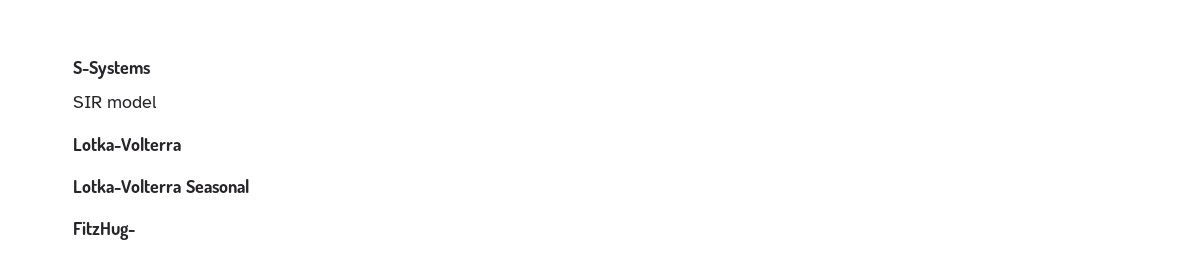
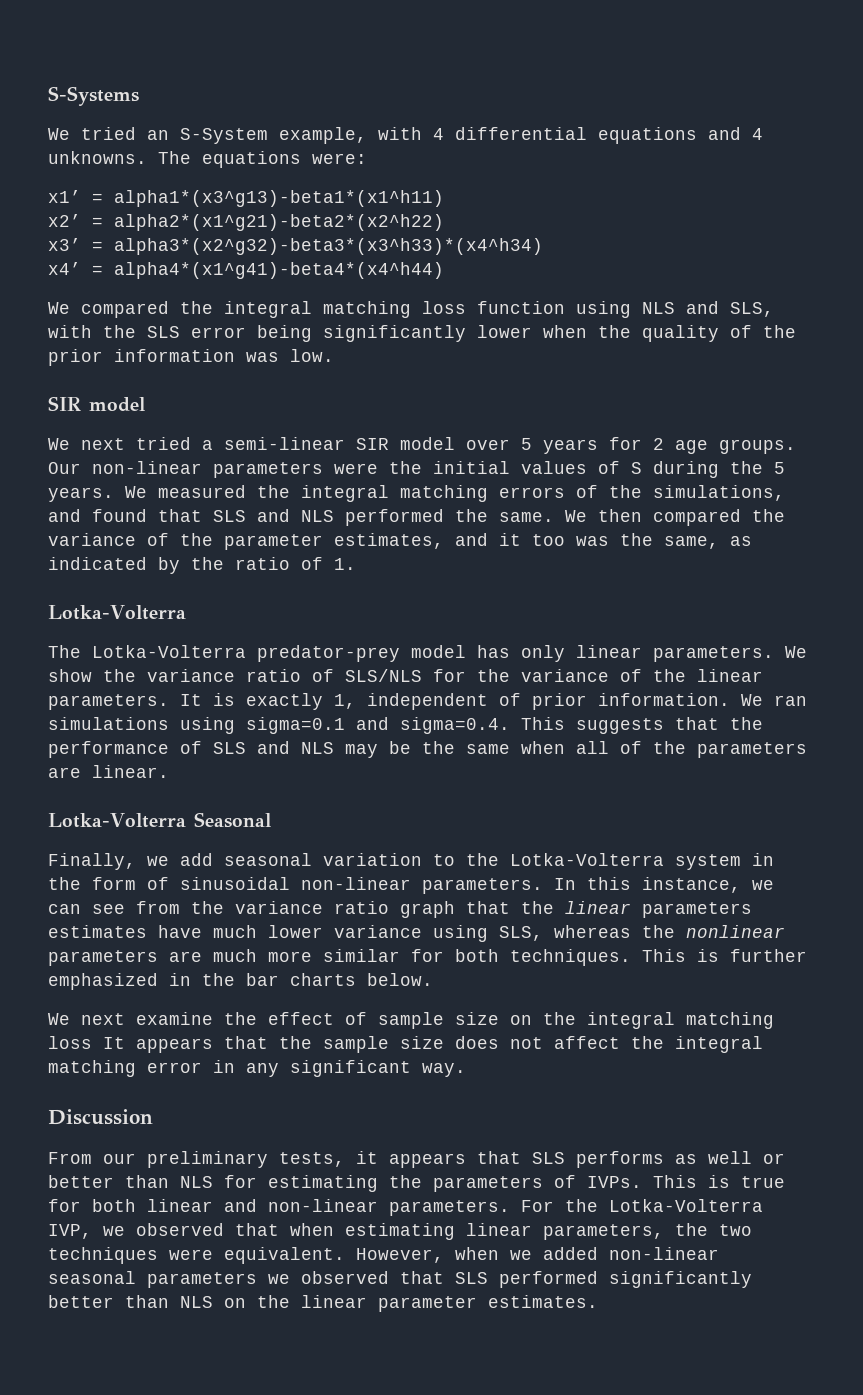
[73,96,157,108] [73,137,181,151] [73,179,249,193] [73,221,135,240] SIR model // Lotka-Volterra // Lotka-Volterra Seasonal // FitzHug- -> [48,127,763,144] [48,151,367,168] [48,190,444,207] [48,214,444,231] [48,238,543,255] [48,262,444,279] [48,301,774,318] [48,325,796,342] [48,349,334,366] [48,396,145,412] [48,437,796,454] [48,461,785,478] [48,485,785,502] [48,509,785,526] [48,533,752,550] [48,557,356,574] [48,605,186,620] [48,645,807,662] [48,669,763,682] [48,693,807,710] [48,717,763,734] [48,741,807,758] [48,765,169,778] [48,812,271,828] [48,853,774,870] [48,877,774,894] [48,901,752,918] [48,925,785,942] [48,949,807,966] [48,973,433,990] [48,1012,774,1029] [48,1036,763,1053] [48,1060,466,1077] [48,1109,153,1125] [48,1151,785,1168] [48,1175,785,1192] [48,1199,763,1216] [48,1223,752,1240] [48,1247,719,1264] [48,1271,752,1288] [48,1295,598,1312] We tried an S-System example, with 4 differential equations and 4 unknowns. The equations were: // x1’ = alpha1*(x3^g13)-beta1*(x1^h11) // x2’ = alpha2*(x1^g21)-beta2*(x2^h22) // x3’ = alpha3*(x2^g32)-beta3*(x3^h33)*(x4^h34) // x4’ = alpha4*(x1^g41)-beta4*(x4^h44) // We compared the integral matching loss function using NLS and SLS, with the SLS error being significantly lower when the quality of the prior information was low. // SIR model // We next tried a semi-linear SIR model over 5 years for 2 age groups. Our non-linear parameters were the initial values of S during the 5 years. We measured the integral matching errors of the simulations, and found that SLS and NLS performed the same. We then compared the variance of the parameter estimates, and it too was the same, as indicated by the ratio of 1. // Lotka-Volterra // The Lotka-Volterra predator-prey model has only linear parameters. We show the variance ratio of SLS/NLS for the variance of the linear parameters. It is exactly 1, independent of prior information. We ran simulations using sigma=0.1 and sigma=0.4. This suggests that the performance of SLS and NLS may be the same when all of the parameters are linear. // Lotka-Volterra Seasonal // Finally, we add seasonal variation to the Lotka-Volterra system in the form of sinusoidal non-linear parameters. In this instance, we can see from the variance ratio graph that the linear parameters estimates have much lower variance using SLS, whereas the nonlinear parameters are much more similar for both techniques. This is further emphasized in the bar charts below. // We next examine the effect of sample size on the integral matching loss It appears that the sample size does not affect the integral matching error in any significant way. // Discussion // From our preliminary tests, it appears that SLS performs as well or better than NLS for estimating the parameters of IVPs. This is true for both linear and non-linear parameters. For the Lotka-Volterra IVP, we observed that when estimating linear parameters, the two techniques were equivalent. However, when we added non-linear seasonal parameters we observed that SLS performed significantly better than NLS on the linear parameter estimates.

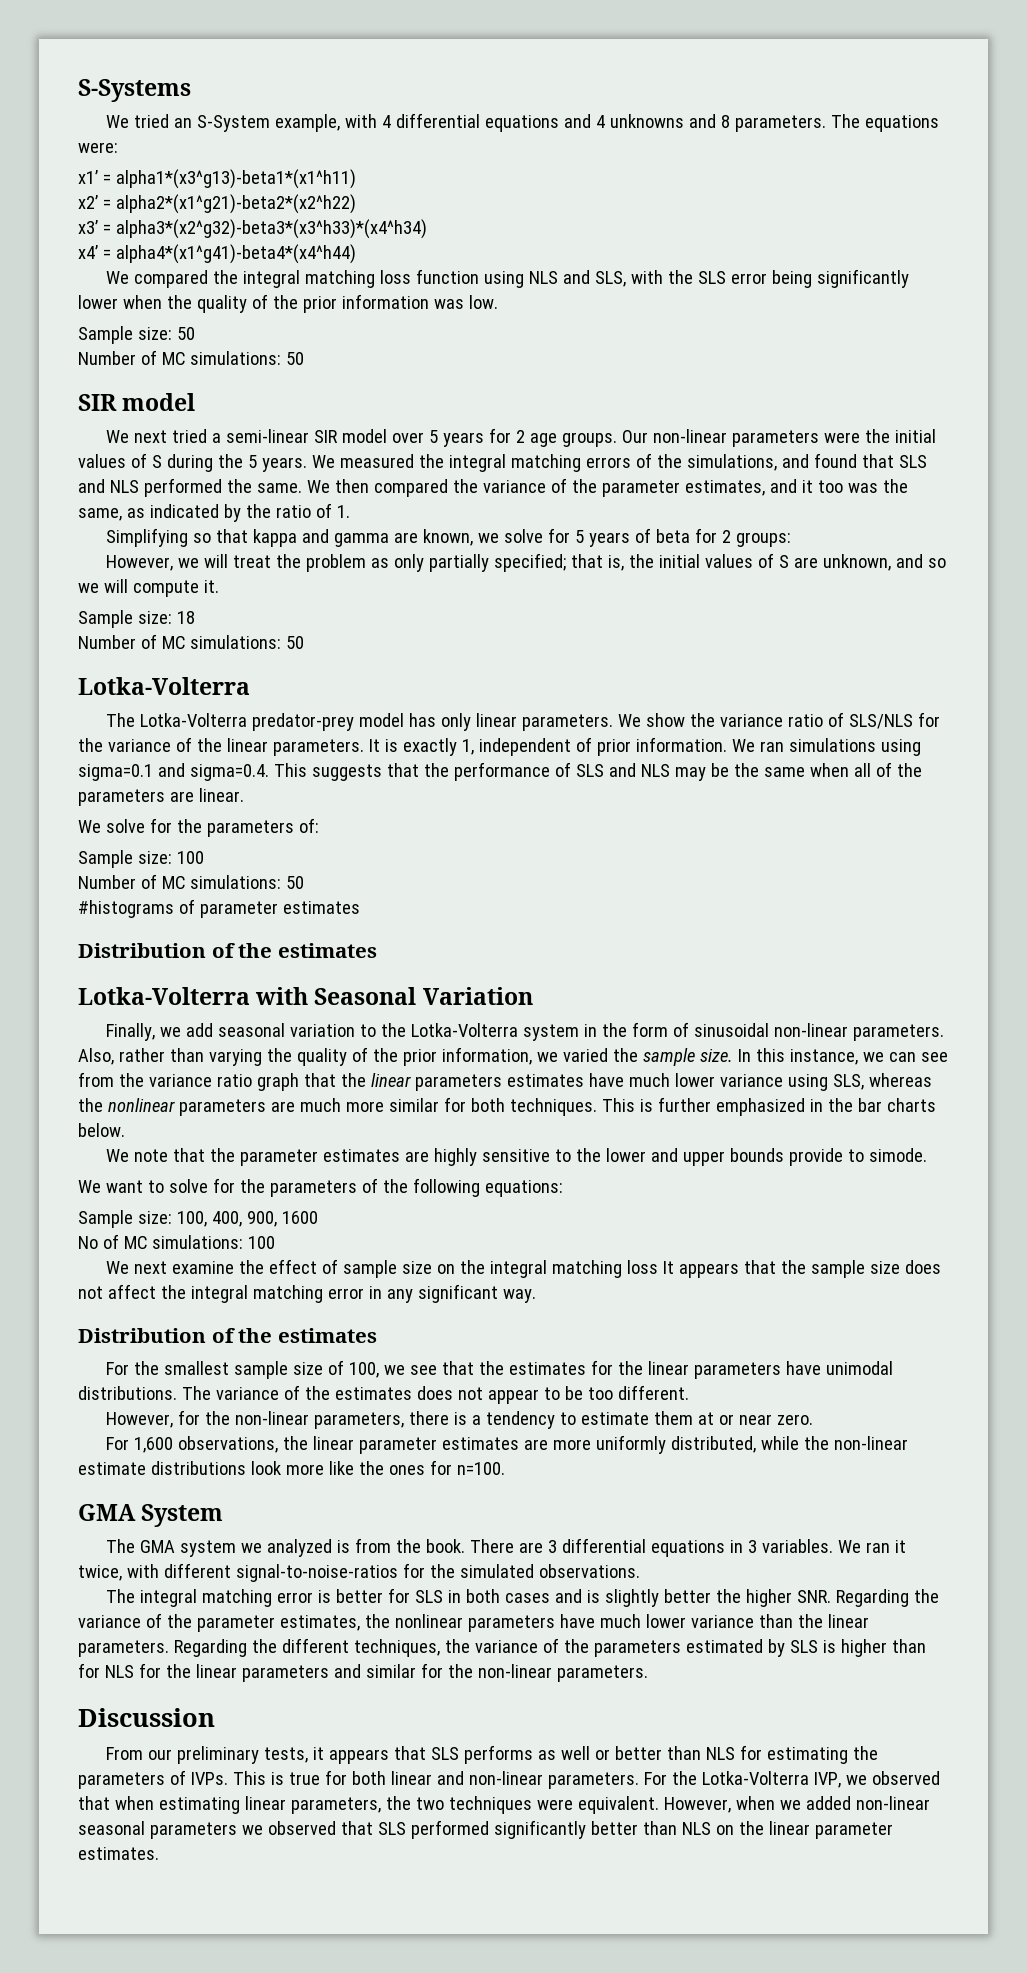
[48,151,147,164] unknowns. -> [610,114,827,132] unknowns and 8 parameters.
(334, 355) none -> [78,326,195,344] [78,350,304,365] // Sample size: 50 // Number of MC simulations: 50
(356, 564) none -> [106,528,792,547] [106,553,947,572] [78,579,219,597] [78,610,195,628] [78,634,304,649] // Simplifying so that kappa and gamma are known, we solve for 5 years of beta for 2 groups: // However, we will treat the problem as only partially specified; that is, the initial values of S are unknown, and so we will compute it. // Sample size: 18 // Number of MC simulations: 50
[48,813,186,828] // Lotka-Volterra -> [78,818,319,837] [78,850,204,868] [78,874,304,889] [78,899,360,918] [78,943,377,958] [78,987,309,1005] // We solve for the parameters of: // Sample size: 100 // Number of MC simulations: 50 // #histograms of parameter estimates // Distribution of the estimates // Lotka-Volterra with
(271, 820) none -> [422,987,533,1005] Variation
(543, 886) none -> [78,1047,733,1066] Also, rather than varying the quality of the prior information, we varied the sample size.
(433, 979) none -> [106,1148,928,1166] [78,1178,563,1197] [78,1210,318,1228] [78,1234,275,1249] // We note that the parameter estimates are highly sensitive to the lower and upper bounds provide to simode. // We want to solve for the parameters of the following equations: // Sample size: 100, 400, 900, 1600 // No of MC simulations: 100
(466, 1070) none -> [78,1328,377,1343] [106,1360,894,1379] [78,1385,689,1404] [106,1410,814,1429] [106,1435,909,1454] [78,1460,505,1475] [78,1504,224,1527] [106,1538,907,1557] [78,1563,640,1582] [106,1588,940,1607] [78,1613,869,1632] [78,1638,926,1657] [78,1663,648,1682] // Distribution of the estimates // For the smallest sample size of 100, we see that the estimates for the linear parameters have unimodal distributions. The variance of the estimates does not appear to be too different. // However, for the non-linear parameters, there is a tendency to estimate them at or near zero. // For 1,600 observations, the linear parameter estimates are more uniformly distributed, while the non-linear estimate distributions look more like the ones for n=100. // GMA System // The GMA system we analyzed is from the book. There are 3 differential equations in 3 variables. We ran it twice, with different signal-to-noise-ratios for the simulated observations. // The integral matching error is better for SLS in both cases and is slightly better the higher SNR. Regarding the variance of the parameter estimates, the nonlinear parameters have much lower variance than the linear parameters. Regarding the different techniques, the variance of the parameters estimated by SLS is higher than for NLS for the linear parameters and similar for the non-linear parameters.

